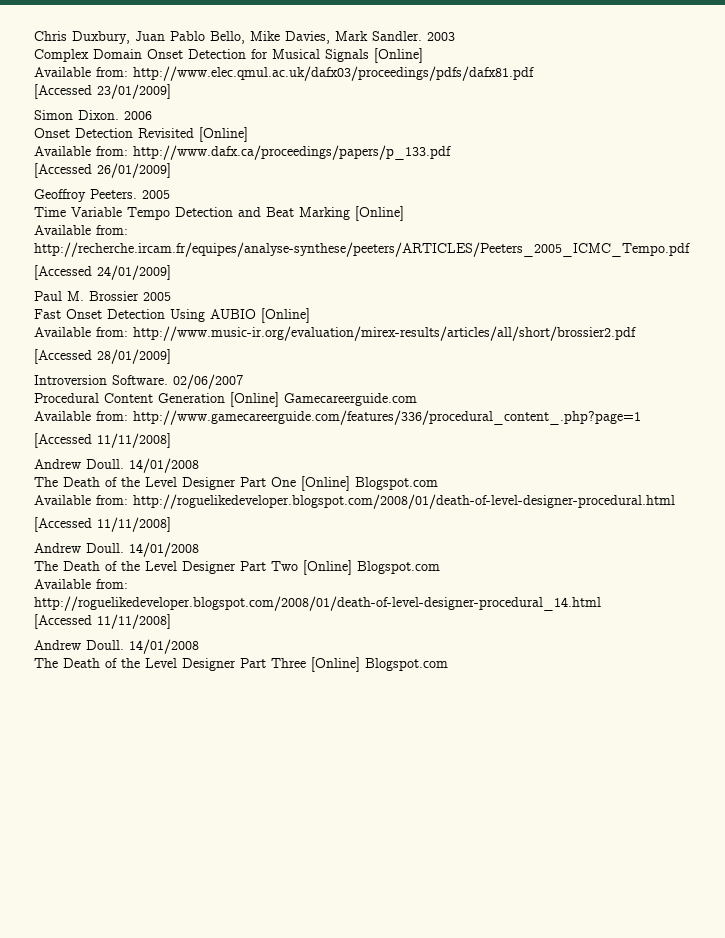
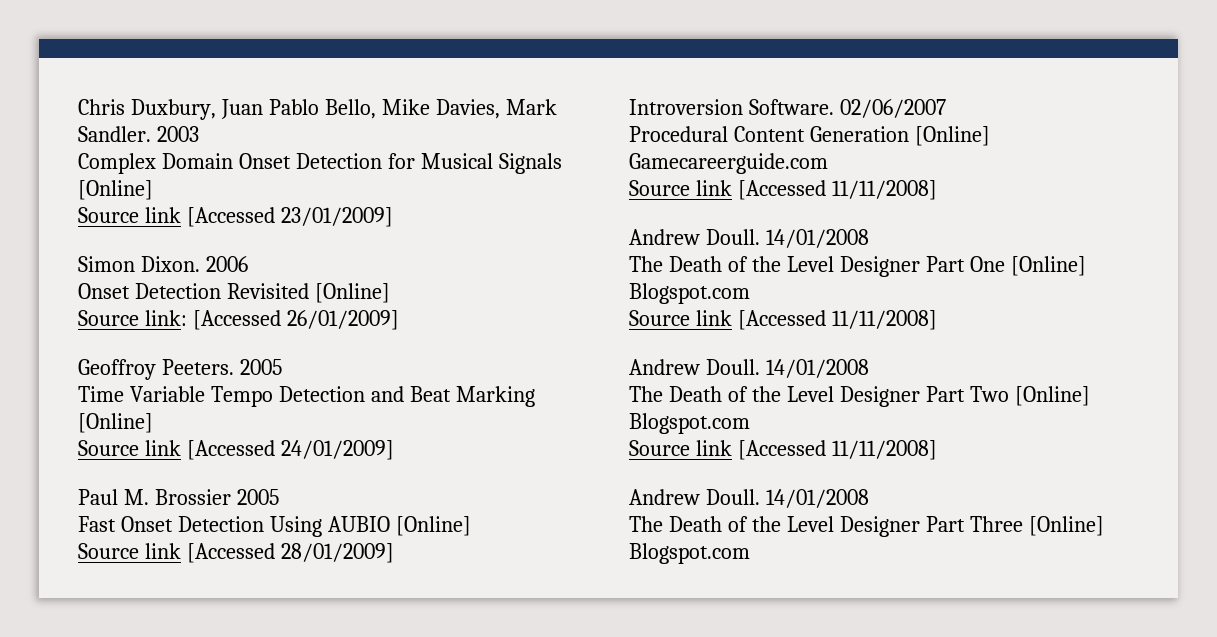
[34,66,534,81] Available from: http://www.elec.qmul.ac.uk/dafx03/proceedings/pdfs/dafx81.pdf // -> [78,207,181,223] Source link
[34,145,451,160] Available from: http://www.dafx.ca/proceedings/papers/p_133.pdf // -> [78,310,187,326] Source link:
[34,225,128,235] [34,242,690,257] Available from: http://recherche.ircam.fr/equipes/analyse-synthese/peeters/ARTICLES/Peeters_2005_ICMC_Tempo.pdf // -> [78,440,181,456] Source link
[34,326,636,341] Available from: http://www.music-ir.org/evaluation/mirex-results/articles/all/short/brossier2.pdf // -> [78,543,181,559] Source link
[34,410,641,425] Available from: http://www.gamecareerguide.com/features/336/procedural_content_.php?page=1 // -> [629,180,732,196] Source link
[34,494,675,509] Available from: http://roguelikedeveloper.blogspot.com/2008/01/death-of-level-designer-procedural.html // -> [629,310,732,326] Source link
[34,579,128,589] [34,596,601,611] Available from: http://roguelikedeveloper.blogspot.com/2008/01/death-of-level-designer-procedural_14.html // -> [629,440,732,456] Source link

